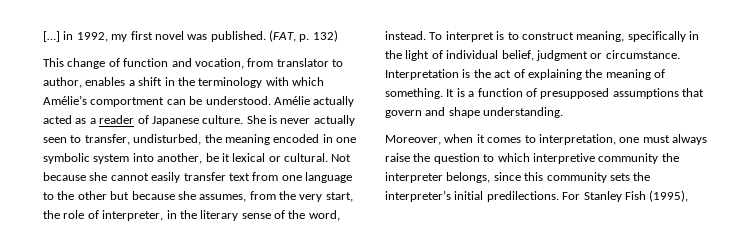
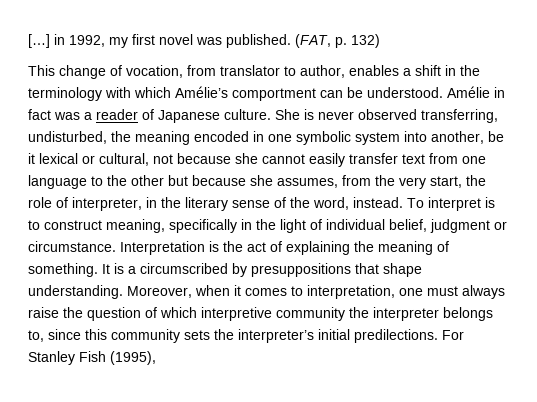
[123,58,192,67] function and -> (122, 70) none
[313,96,355,107] [43,115,87,124] actually acted as -> [494,87,505,98] [28,109,80,120] in fact was
[313,115,355,126] [43,134,130,145] actually seen to transfer, -> [358,109,498,123] observed transferring,
[284,153,352,162] cultural. Not -> [99,153,173,166] cultural, not
[477,88,704,99] [385,107,446,118] function of presupposed assumptions that govern and -> [140,263,379,277] circumscribed by presuppositions that
(564, 112) // -> (123, 292) none
[483,154,495,162] to -> [145,307,157,318] of
[446,172,491,183] belongs, -> [443,307,493,321] [28,330,44,342] belongs to,

